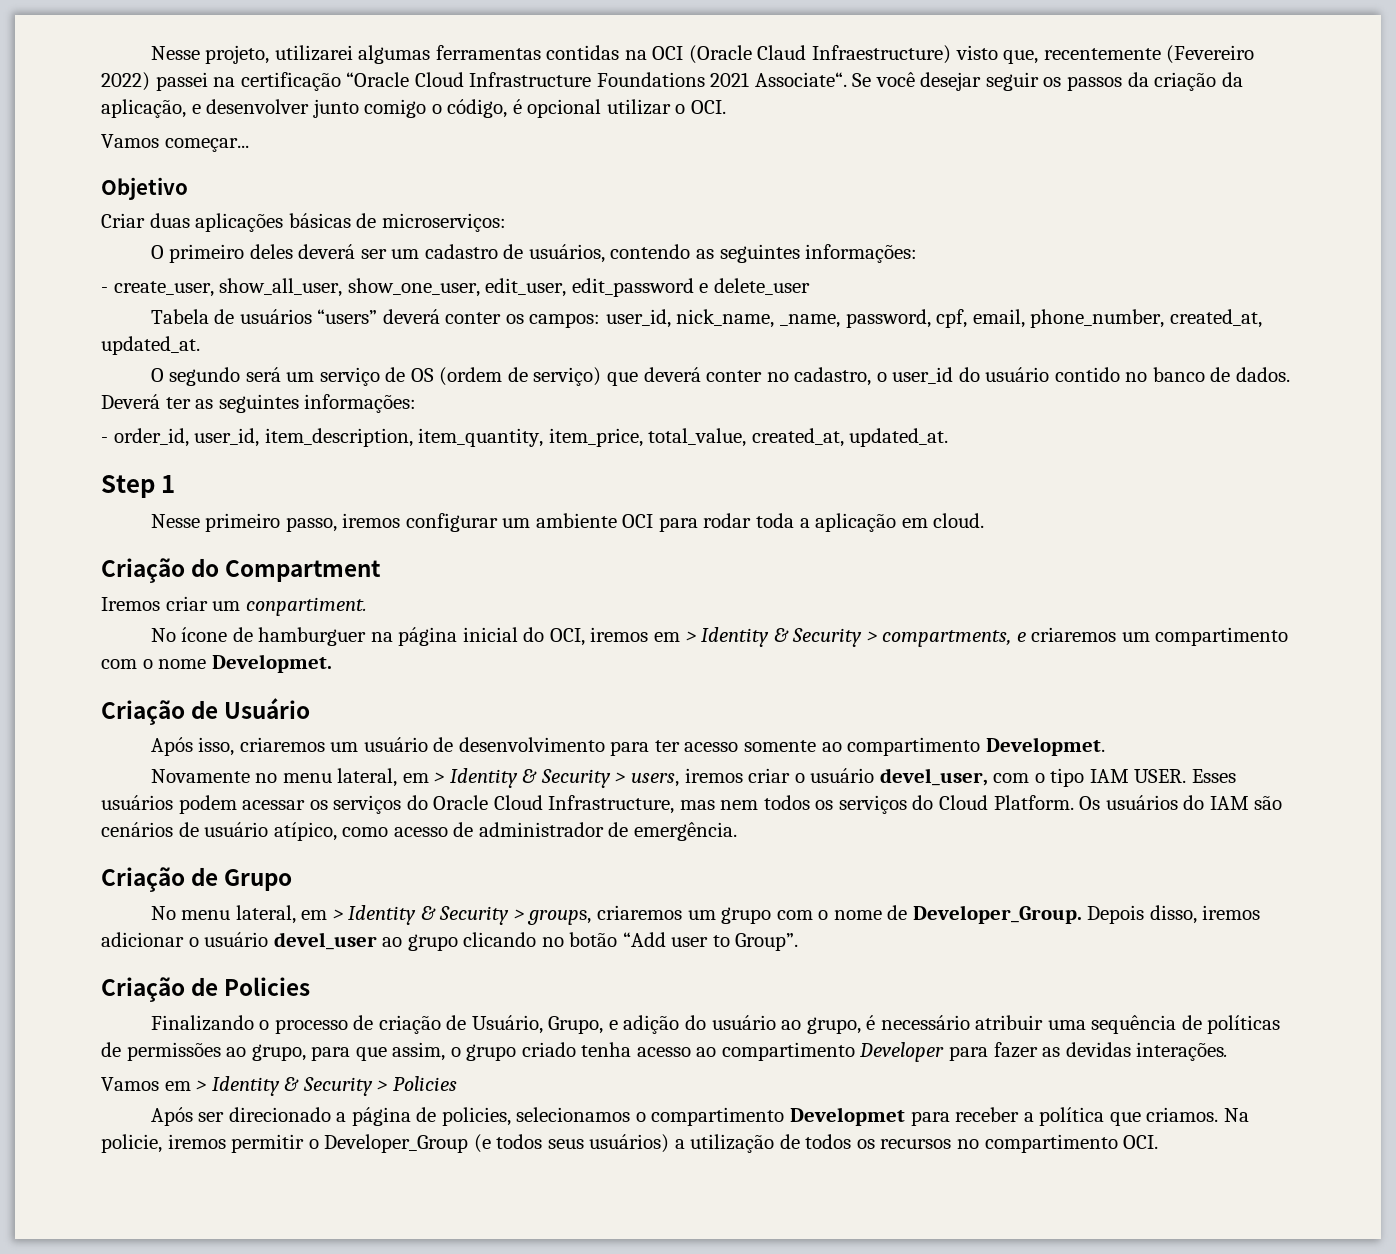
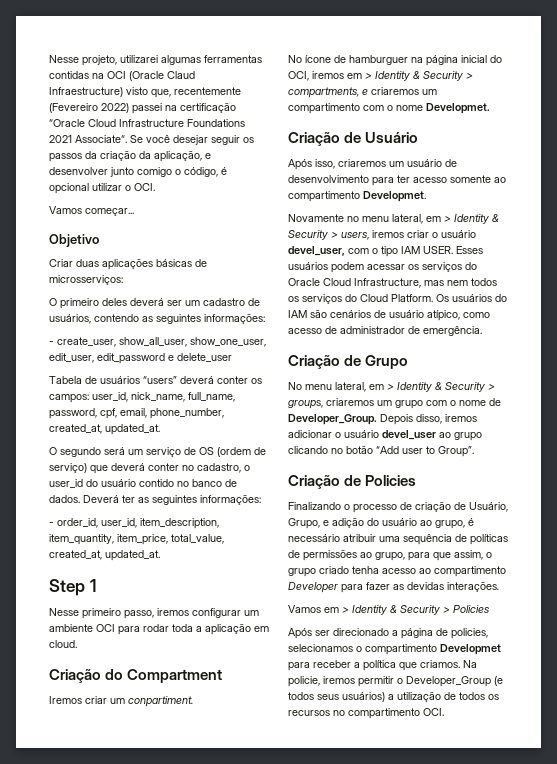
[381,213,506,232] microserviços: -> [49,275,123,285] microsserviços:
[779,314,840,328] _name, -> [188,392,235,402] full_name,

